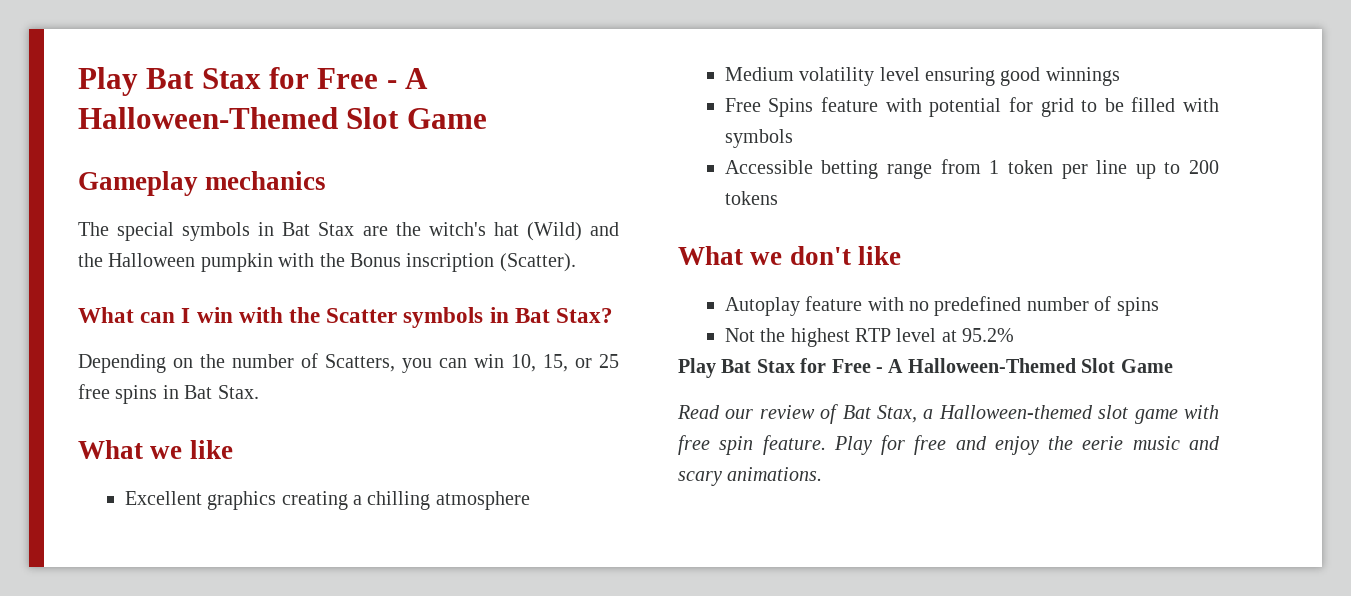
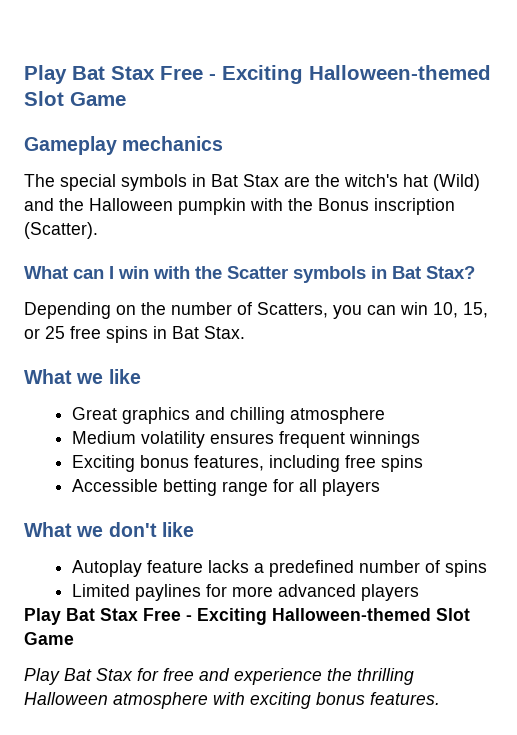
[78,67,429,96] [78,107,338,129] Play Bat Stax for Free - A Halloween-Themed -> [24,65,491,84] Play Bat Stax Free - Exciting Halloween-themed
[124,491,363,510] Excellent graphics creating a -> [71,407,225,424] Great graphics and
[879,67,1120,86] [724,97,1219,117] [724,129,793,148] [724,159,1219,179] [724,191,778,205] level ensuring good winnings // Free Spins feature with potential for grid to be filled with symbols // Accessible betting range from 1 token per line up to 200 tokens -> [209,431,420,448] [71,455,423,472] [71,479,380,496] ensures frequent winnings // Exciting bonus features, including free spins // Accessible betting range for all players
[867,297,930,311] with no -> [207,560,264,573] lacks a
[724,328,1015,347] [678,358,1173,378] [677,404,1219,424] [678,435,1220,455] [678,467,823,486] Not the highest RTP level at 95.2% // Play Bat Stax for Free - A Halloween-Themed Slot Game // Read our review of Bat Stax, a Halloween-themed slot game with free spin feature. Play for free and enjoy the eerie music and scary animations. -> [71,584,419,601] [24,608,470,625] [24,632,74,645] [24,668,414,685] [24,692,440,709] Limited paylines for more advanced players // Play Bat Stax Free - Exciting Halloween-themed Slot Game // Play Bat Stax for free and experience the thrilling Halloween atmosphere with exciting bonus features.

